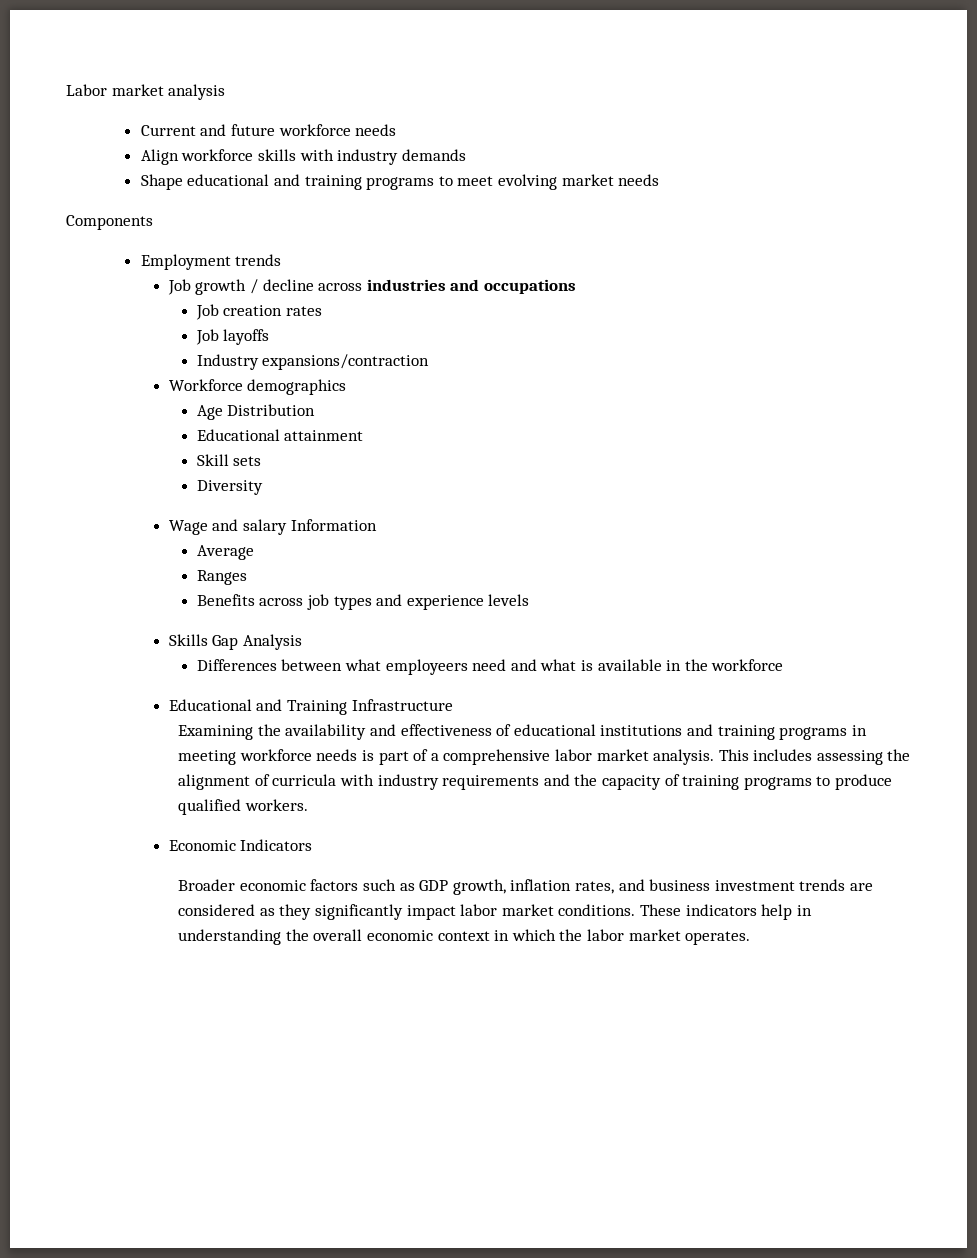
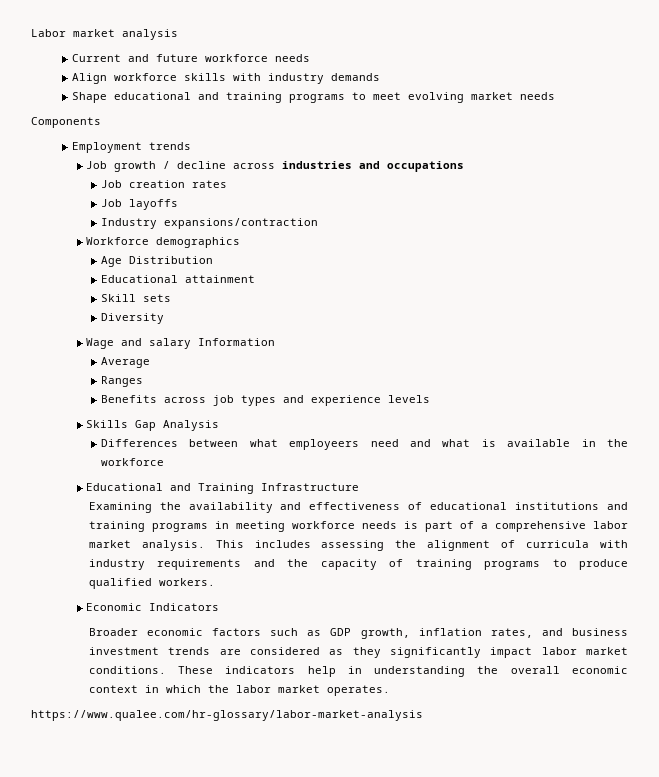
(751, 938) none -> [31,710,423,721] // https://www.qualee.com/hr-glossary/labor-market-analysis

